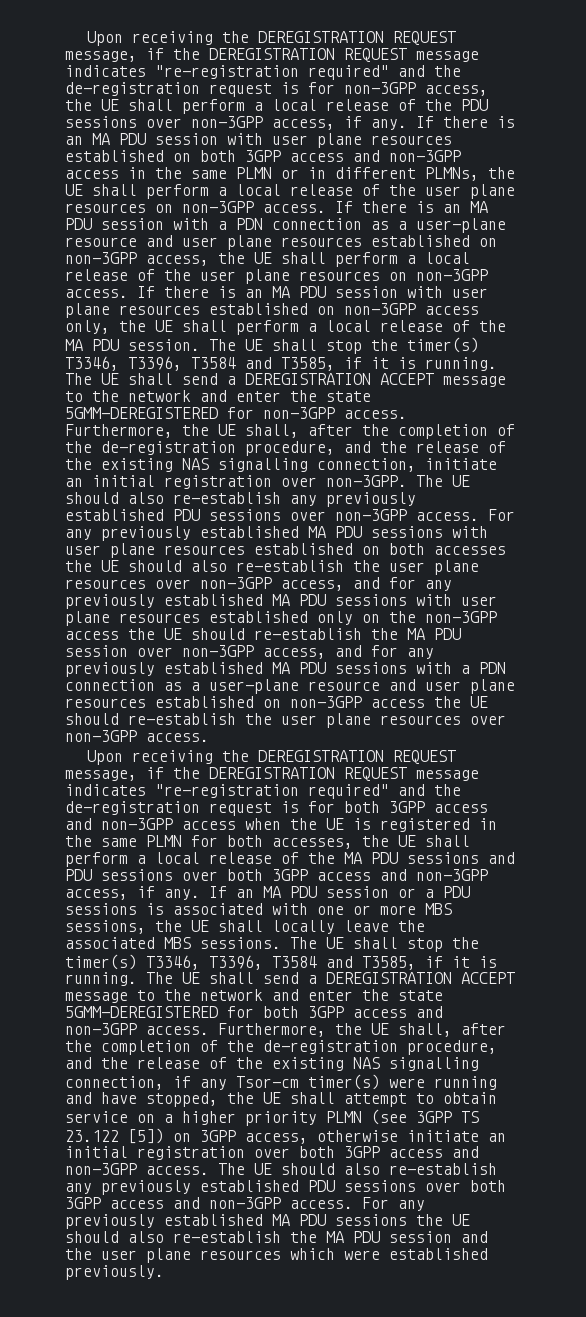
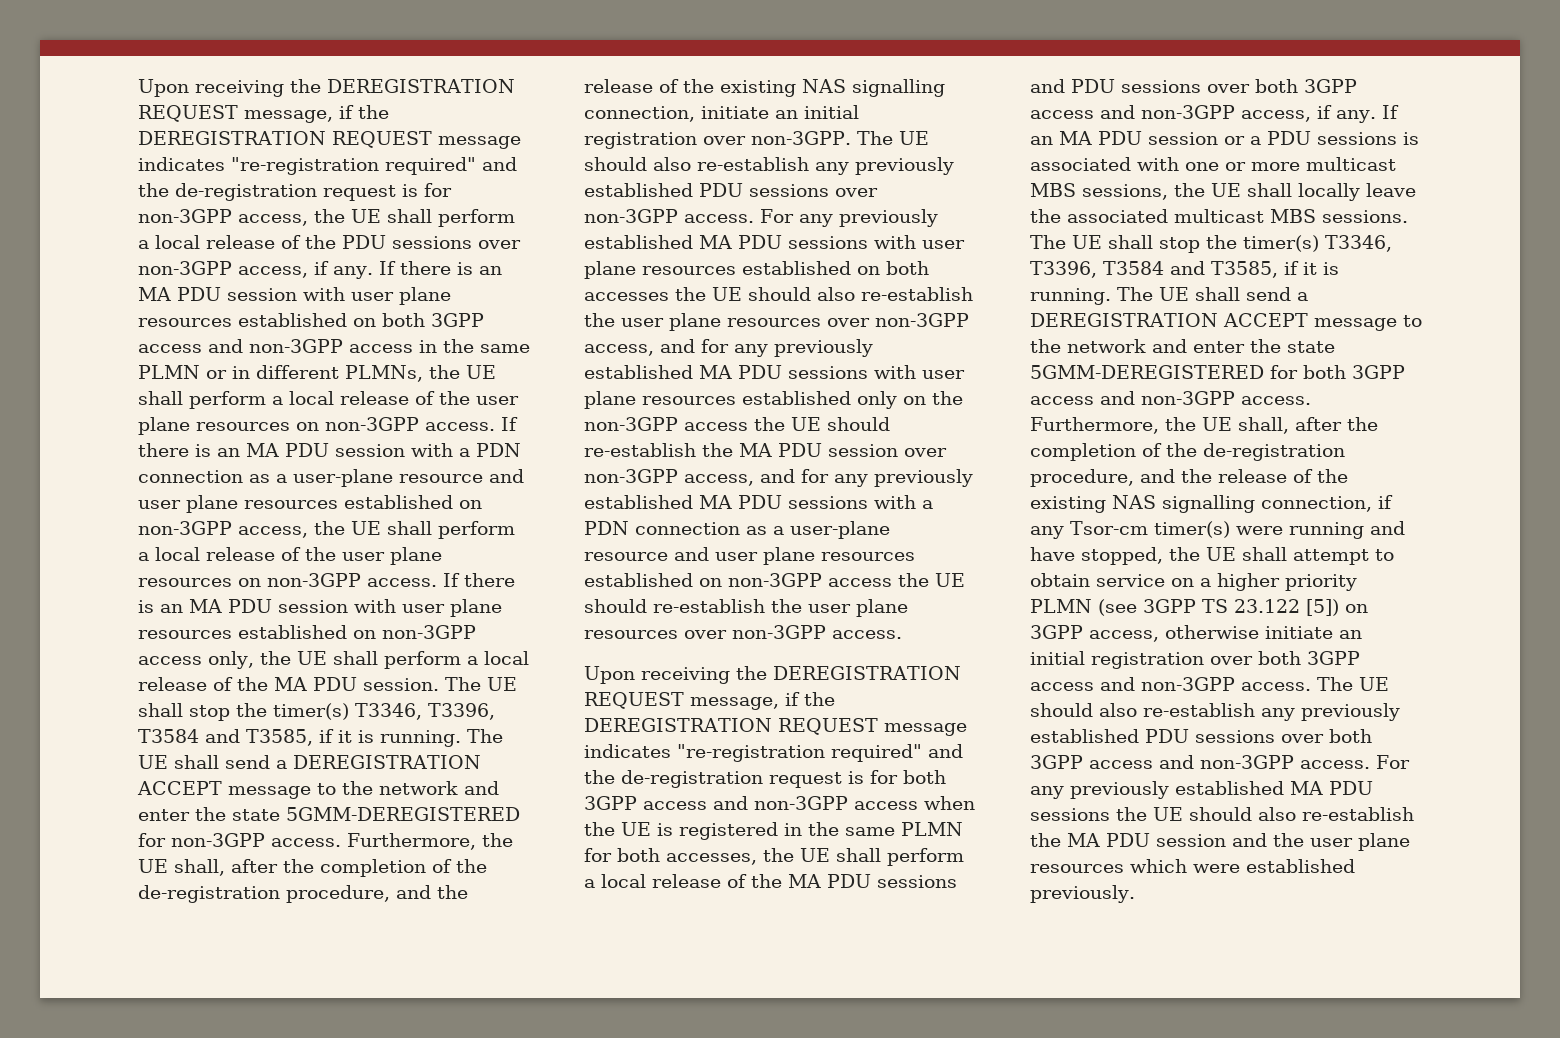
(416, 910) none -> [1306,157,1396,171] multicast
(155, 943) none -> [1174,209,1264,223] multicast

